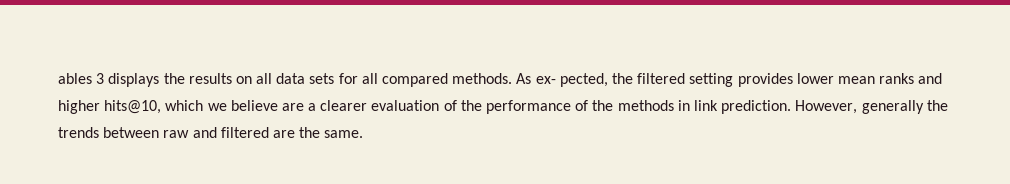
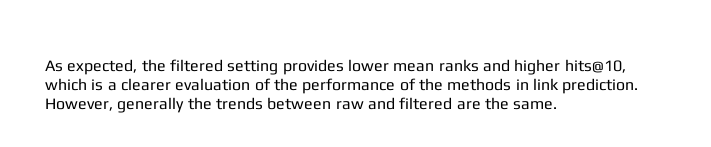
[58,73,608,87] ables 3 displays the results on all data sets for all compared methods. As ex- pected, -> [45,59,138,75] As expected,
[207,100,304,111] we believe are -> [91,79,104,91] is

